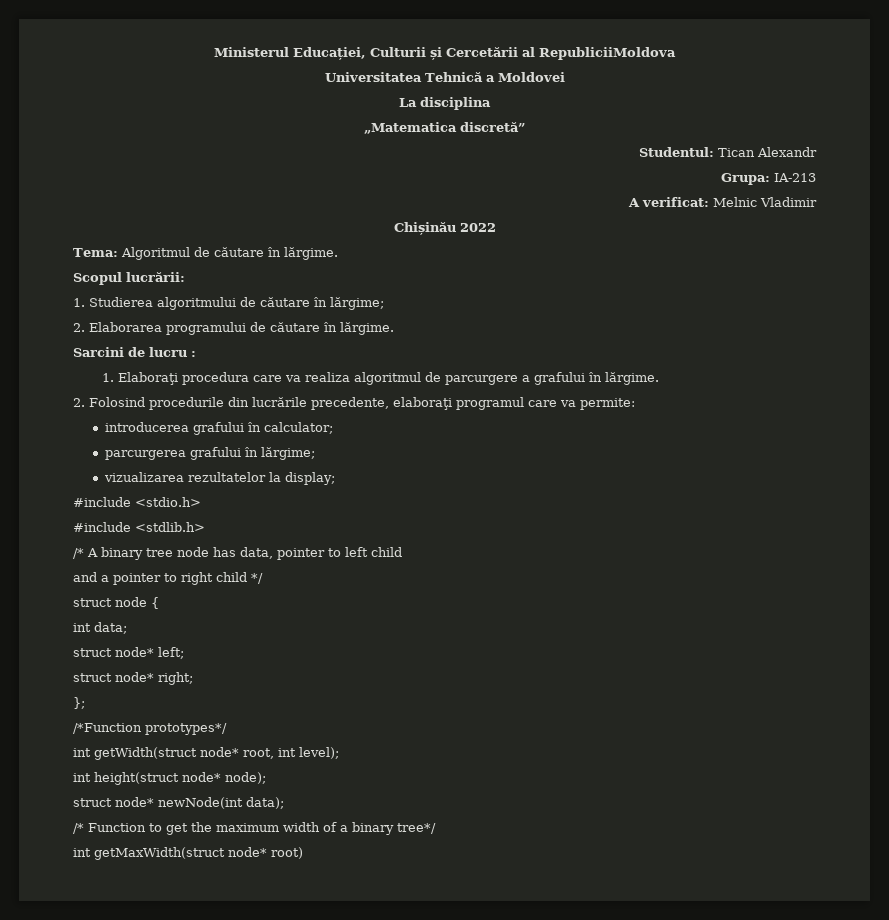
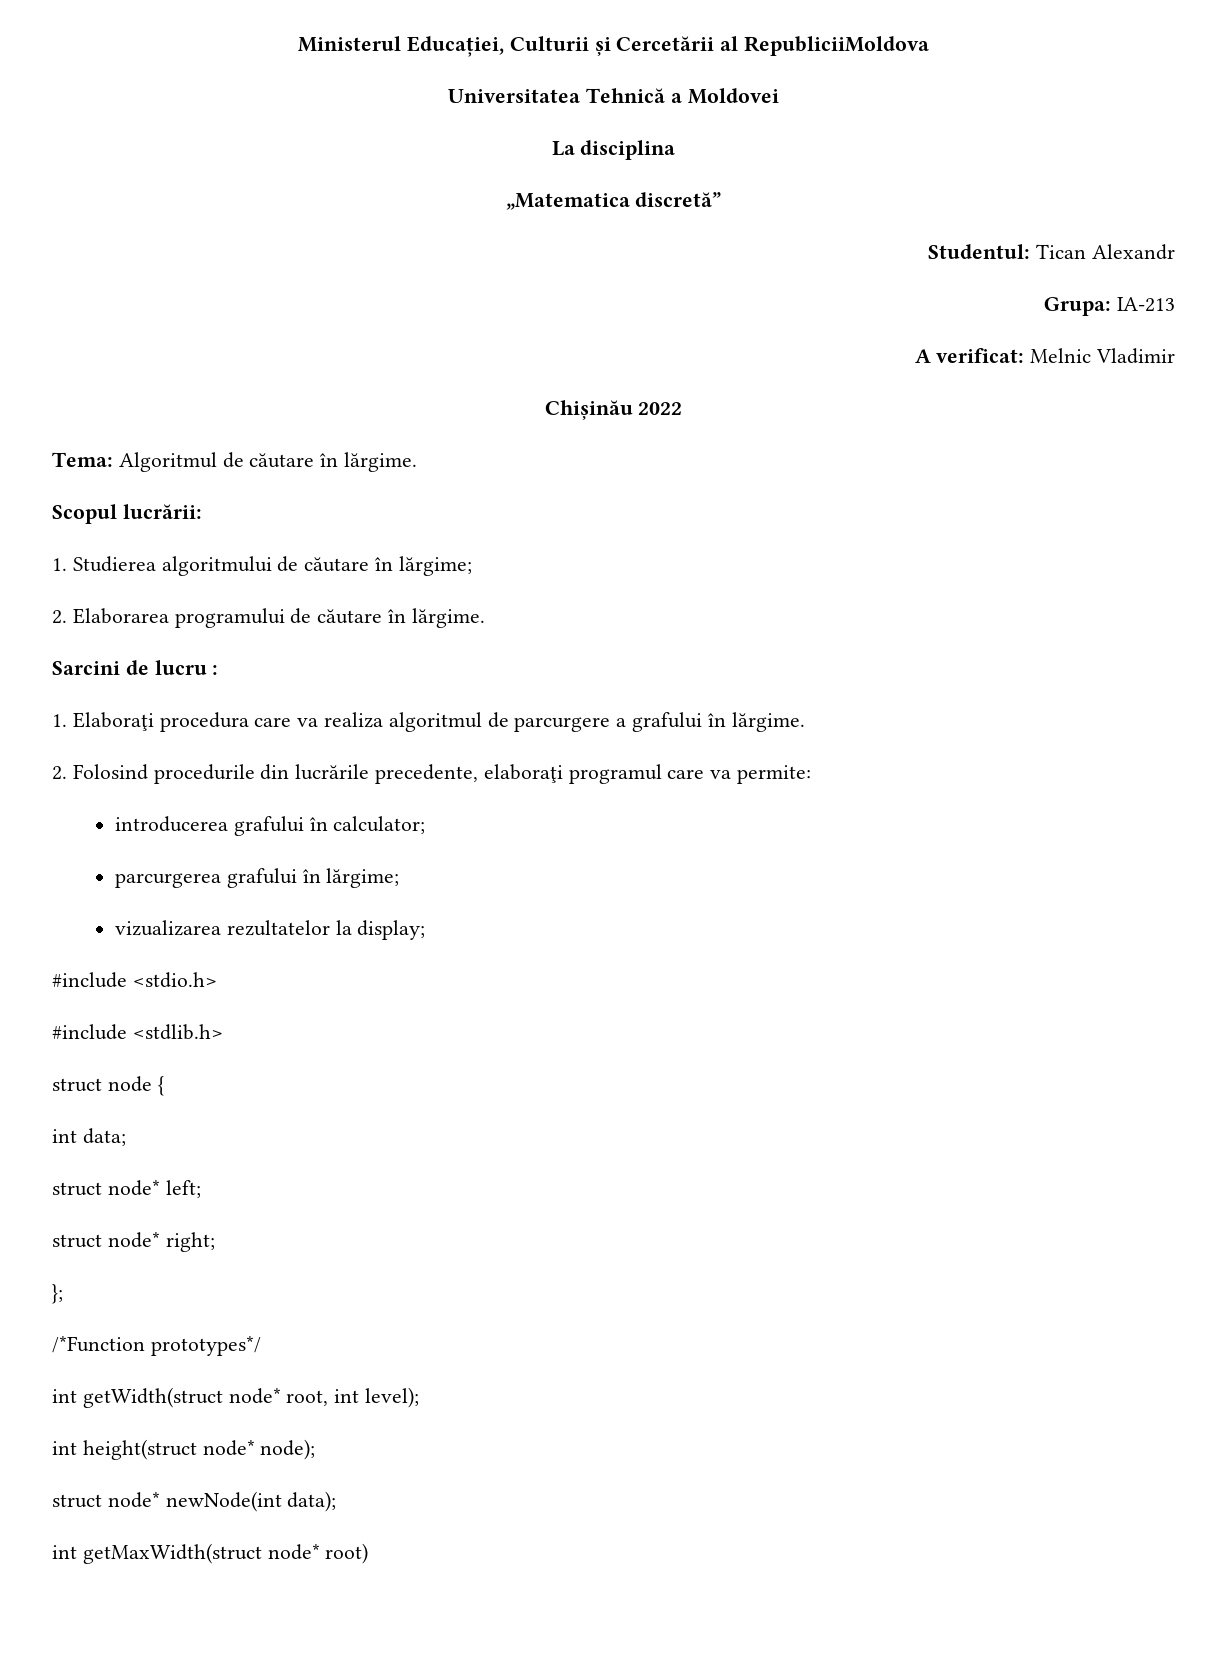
[73,547,402,560] [73,572,263,585] // /* A binary tree node has data, pointer to left child // and a pointer to right child */ -> (223, 1032) none
[73,822,436,835] // /* Function to get the maximum width of a binary tree*/ -> (337, 1501) none

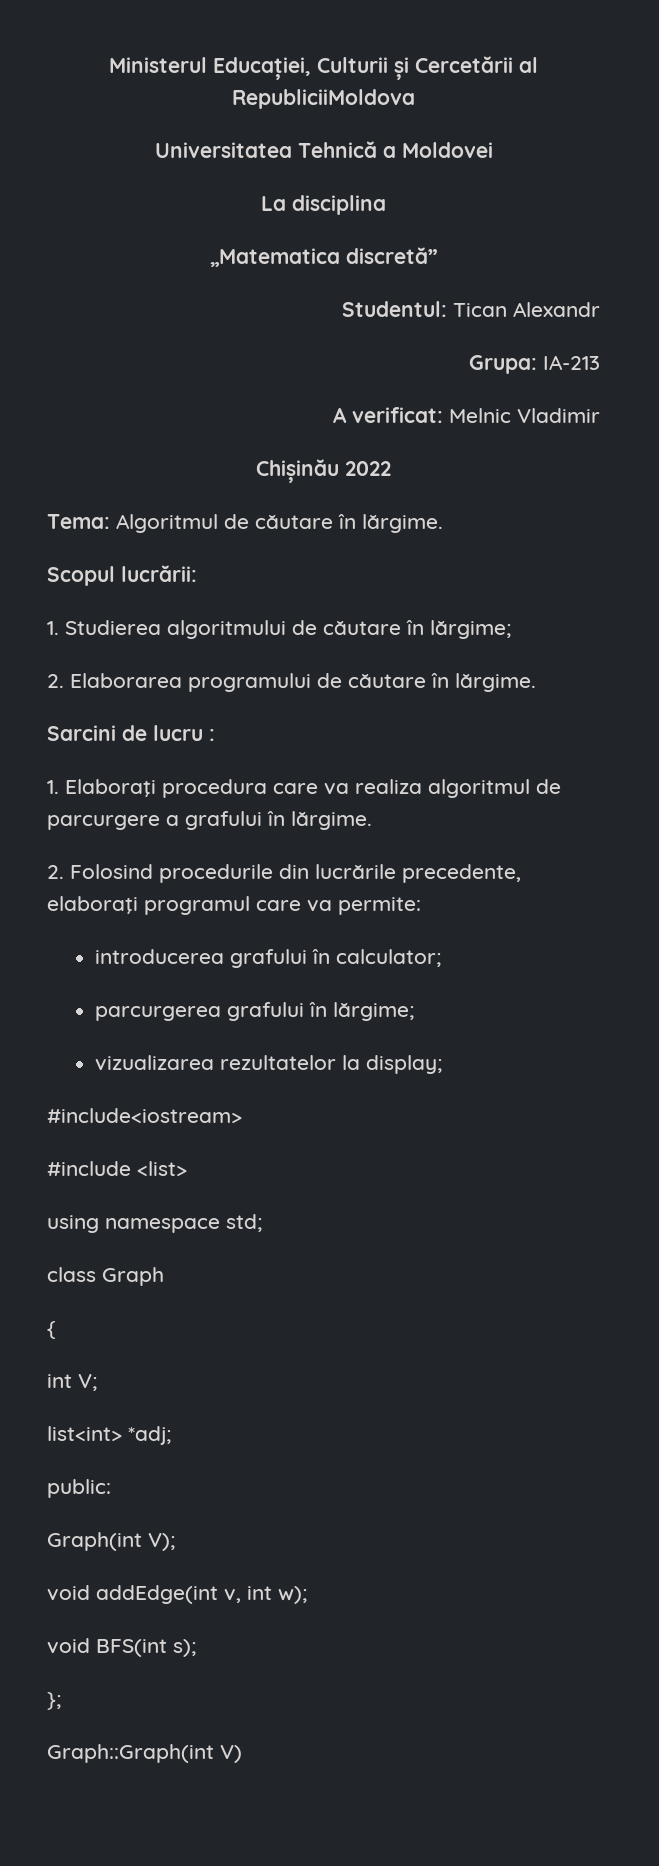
[52,972,217,988] [52,1024,223,1040] [52,1076,164,1096] [52,1128,126,1146] [52,1180,201,1198] [52,1232,215,1252] [52,1284,63,1304] [52,1336,261,1356] [52,1387,420,1408] [52,1439,316,1460] [52,1491,337,1512] [52,1543,369,1564] #include <stdio.h> // #include <stdlib.h> // struct node { // int data; // struct node* left; // struct node* right; // }; // /*Function prototypes*/ // int getWidth(struct node* root, int level); // int height(struct node* node); // struct node* newNode(int data); // int getMaxWidth(struct node* root) -> [47,1108,242,1123] [47,1161,187,1176] [47,1214,262,1233] [47,1267,164,1286] [47,1321,56,1339] [47,1374,97,1391] [47,1426,171,1445] [47,1479,111,1498] [47,1532,175,1551] [47,1585,307,1604] [47,1638,196,1657] [47,1692,61,1710] [47,1744,242,1763] #include<iostream> // #include <list> // using namespace std; // class Graph // { // int V; // list<int> *adj; // public: // Graph(int V); // void addEdge(int v, int w); // void BFS(int s); // }; // Graph::Graph(int V)

